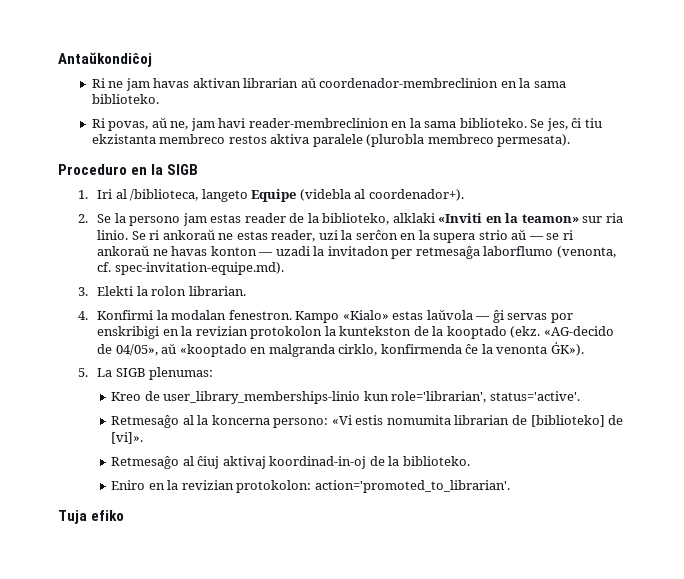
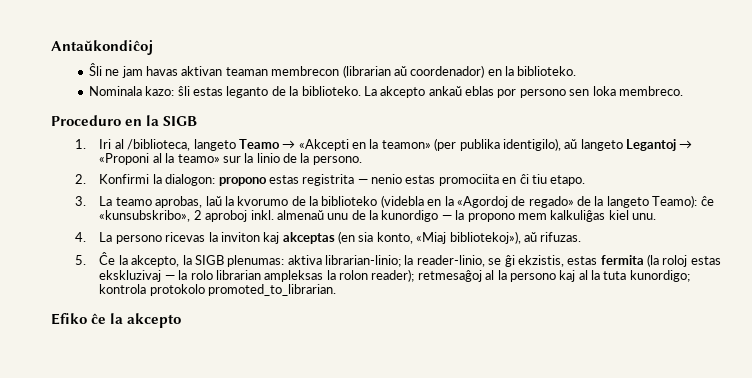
[91,78,105,88] Ri -> [88,63,102,76] Ŝli
[243,77,566,88] [91,94,159,104] [91,117,602,131] [91,134,571,147] librarian aŭ coordenador-membreclinion en la sama biblioteko. // Ri povas, aŭ ne, jam havi reader-membreclinion en la sama biblioteko. Se jes, ĉi tiu ekzistanta membreco restos aktiva paralele (plurobla membreco permesata). -> [225,65,577,78] [88,86,683,98] teaman membrecon (librarian aŭ coordenador) en la biblioteko. // Nominala kazo: ŝli estas leganto de la biblioteko. La akcepto ankaŭ eblas por persono sen loka membreco.
[251,189,464,202] [77,213,623,226] [97,229,573,243] [97,245,616,259] [97,262,284,275] [77,286,246,296] [77,309,573,323] [97,326,614,339] [97,342,584,357] [77,367,214,380] [111,391,580,404] [111,415,624,428] [111,432,144,444] [111,456,470,469] [111,480,510,493] [58,510,125,524] Equipe (videbla al coordenador+). // 2. Se la persono jam estas reader de la biblioteko, alklaki «Inviti en la teamon» sur ria linio. Se ri ankoraŭ ne estas reader, uzi la serĉon en la supera strio aŭ — se ri ankoraŭ ne havas konton — uzadi la invitadon per retmesaĝa laborflumo (venonta, cf. spec-invitation-equipe.md). // 3. Elekti la rolon librarian. // 4. Konfirmi la modalan fenestron. Kampo «Kialo» estas laŭvola — ĝi servas por enskribigi en la revizian protokolon la kuntekston de la kooptado (ekz. «AG-decido de 04/05», aŭ «kooptado en malgranda cirklo, konfirmenda ĉe la venonta ĠK»). // 5. La SIGB plenumas: // Kreo de user_library_memberships-linio kun role='librarian', status='active'. // Retmesaĝo al la koncerna persono: «Vi estis nomumita librarian de [biblioteko] de [vi]». // Retmesaĝo al ĉiuj aktivaj koordinad-in-oj de la biblioteko. // Eniro en la revizian protokolon: action='promoted_to_librarian'. // Tuja efiko -> [238,138,693,151] [99,153,362,165] [75,174,586,186] [75,195,714,208] [99,210,657,222] [75,231,582,244] [75,252,721,267] [99,269,690,282] [99,284,337,296] [51,313,182,328] Teamo → «Akcepti en la teamon» (per publika identigilo), aŭ langeto Legantoj → «Proponi al la teamo» sur la linio de la persono. // 2. Konfirmi la dialogon: propono estas registrita — nenio estas promociita en ĉi tiu etapo. // 3. La teamo aprobas, laŭ la kvorumo de la biblioteko (videbla en la «Agordoj de regado» de la langeto Teamo): ĉe «kunsubskribo», 2 aproboj inkl. almenaŭ unu de la kunordigo — la propono mem kalkuliĝas kiel unu. // 4. La persono ricevas la inviton kaj akceptas (en sia konto, «Miaj bibliotekoj»), aŭ rifuzas. // 5. Ĉe la akcepto, la SIGB plenumas: aktiva librarian-linio; la reader-linio, se ĝi ekzistis, estas fermita (la roloj estas ekskluzivaj — la rolo librarian ampleksas la rolon reader); retmesaĝoj al la persono kaj al la tuta kunordigo; kontrola protokolo promoted_to_librarian. // Efiko ĉe la akcepto

